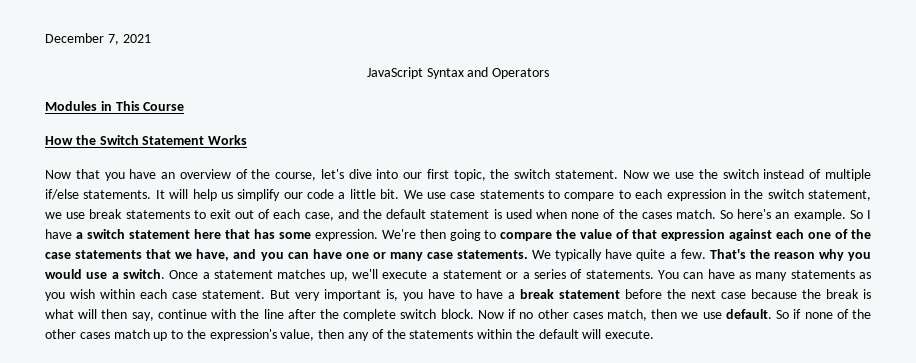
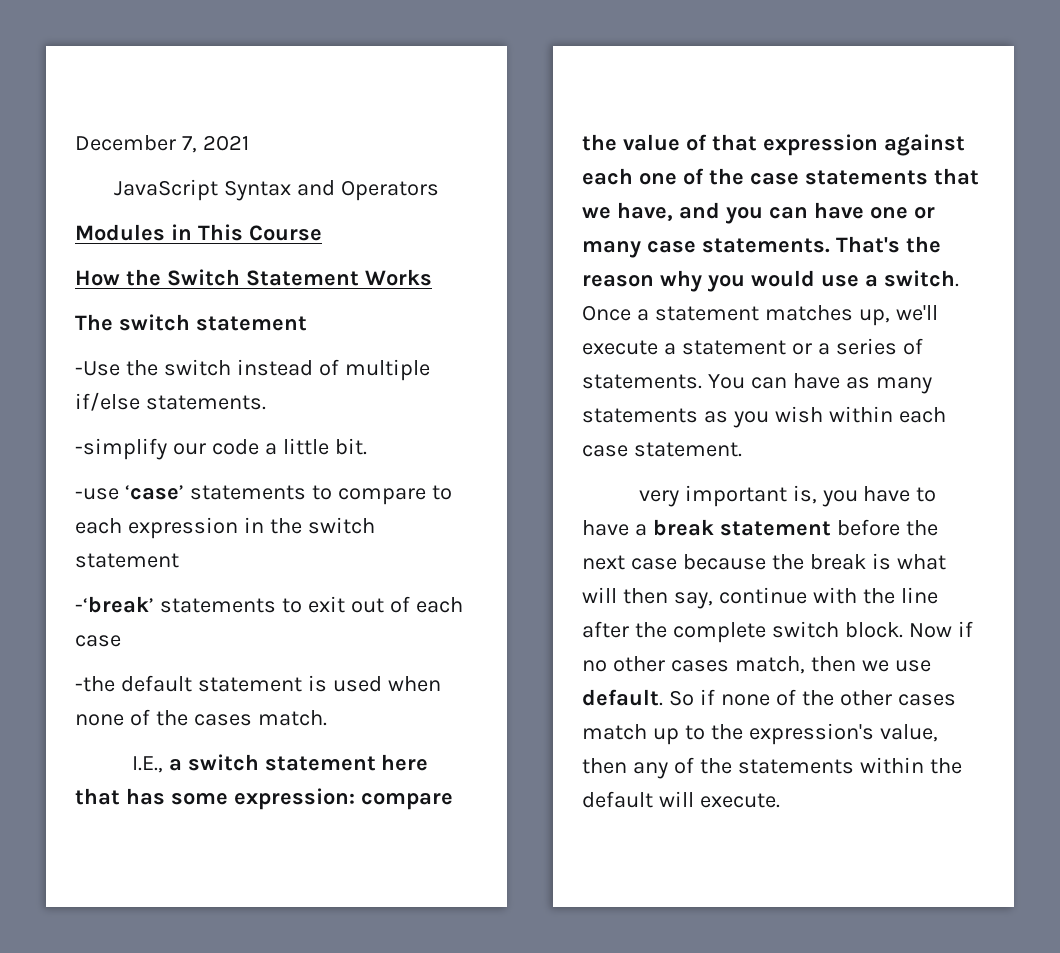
[45,169,695,181] Now that you have an overview of the course, let's dive into our first topic, the switch statement. Now we use -> [75,314,307,331] [75,361,120,376] The switch statement // -Use
[155,189,281,201] It will help us simplify -> [75,438,167,460] // -simplify
[403,190,476,199] We use case -> [75,485,184,500] // -use ‘case’
[808,190,871,201] [45,209,123,219] statement, we use break -> [75,553,179,568] [75,596,154,613] statement // -‘break’
[304,209,383,221] case, and the -> [75,635,121,647] [75,676,115,692] case // -the
[720,209,872,221] [45,229,72,239] So here's an example. So I have -> [131,756,163,773] // I.E.,
[314,229,497,241] expression. We're then going to -> [233,788,355,810] expression:
[532,249,706,261] We typically have quite a few. -> (830, 245) none
[269,290,290,299] But -> (742, 449) //

